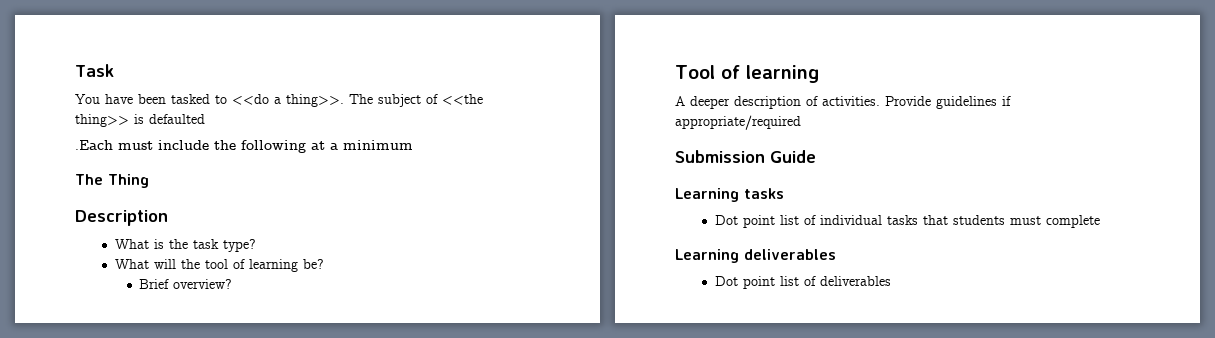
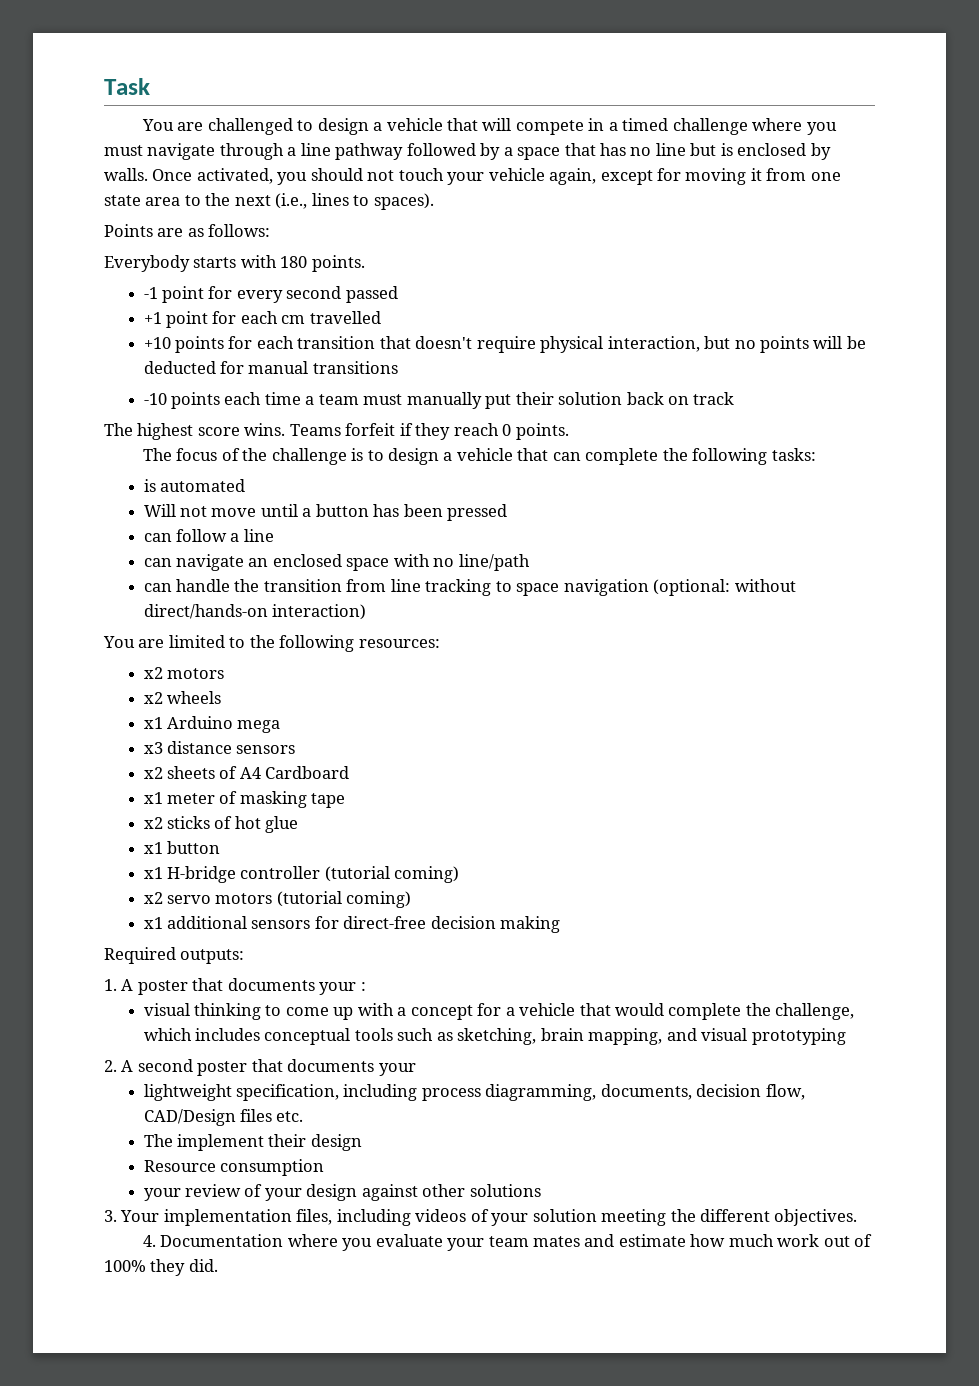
[105,94,483,107] [75,114,205,127] [75,140,413,153] [75,174,149,188] [75,210,168,226] [114,239,256,252] [114,259,324,272] [139,279,233,289] [675,65,819,83] [675,96,1011,109] [675,115,801,130] [675,150,816,163] [675,188,784,202] [714,215,1100,228] [675,249,836,263] [714,276,891,289] have been tasked to <<do a thing>>. The subject of <<the thing>> is defaulted // .Each must include the following at a minimum // The Thing // Description // What is the task type? // What will the tool of learning be? // Brief overview? // Tool of learning // A deeper description of activities. Provide guidelines if appropriate/required // Submission Guide // Learning tasks // Dot point list of individual tasks that students must complete // Learning deliverables // Dot point list of deliverables -> [177,118,837,135] [104,143,831,160] [104,168,841,185] [104,193,434,210] [104,224,271,237] [104,255,365,272] [143,286,398,303] [143,311,381,328] [143,336,866,353] [143,361,398,374] [143,392,735,409] [104,423,569,440] [142,448,816,465] [143,479,246,492] [143,504,508,521] [143,529,274,542] [143,554,530,571] [143,579,796,596] [143,604,367,620] [103,635,440,652] [143,667,225,679] [143,691,222,704] [143,716,281,733] [143,741,296,754] [143,766,350,779] [143,791,346,808] [143,816,299,833] [143,841,221,854] [143,866,460,883] [143,891,412,908] [143,916,561,933] [104,947,245,964] [104,978,366,995] [143,1003,855,1020] [143,1028,846,1045] [104,1059,416,1076] [143,1084,805,1101] [143,1109,304,1126] [143,1134,362,1151] [143,1159,325,1176] [143,1184,541,1201] [104,1209,858,1226] [142,1234,873,1251] [104,1259,218,1276] are challenged to design a vehicle that will compete in a timed challenge where you must navigate through a line pathway followed by a space that has no line but is enclosed by walls. Once activated, you should not touch your vehicle again, except for moving it from one state area to the next (i.e., lines to spaces). // Points are as follows: // Everybody starts with 180 points. // -1 point for every second passed // +1 point for each cm travelled // +10 points for each transition that doesn't require physical interaction, but no points will be deducted for manual transitions // -10 points each time a team must manually put their solution back on track // The highest score wins. Teams forfeit if they reach 0 points. // The focus of the challenge is to design a vehicle that can complete the following tasks: // is automated // Will not move until a button has been pressed // can follow a line // can navigate an enclosed space with no line/path // can handle the transition from line tracking to space navigation (optional: without direct/hands-on interaction) // You are limited to the following resources: // x2 motors // x2 wheels // x1 Arduino mega // x3 distance sensors // x2 sheets of A4 Cardboard // x1 meter of masking tape // x2 sticks of hot glue // x1 button // x1 H-bridge controller (tutorial coming) // x2 servo motors (tutorial coming) // x1 additional sensors for direct-free decision making // Required outputs: // 1. A poster that documents your : // visual thinking to come up with a concept for a vehicle that would complete the challenge, which includes conceptual tools such as sketching, brain mapping, and visual prototyping // 2. A second poster that documents your // lightweight specification, including process diagramming, documents, decision flow, CAD/Design files etc. // The implement their design // Resource consumption // your review of your design against other solutions // 3. Your implementation files, including videos of your solution meeting the different objectives. // 4. Documentation where you evaluate your team mates and estimate how much work out of 100% they did.

